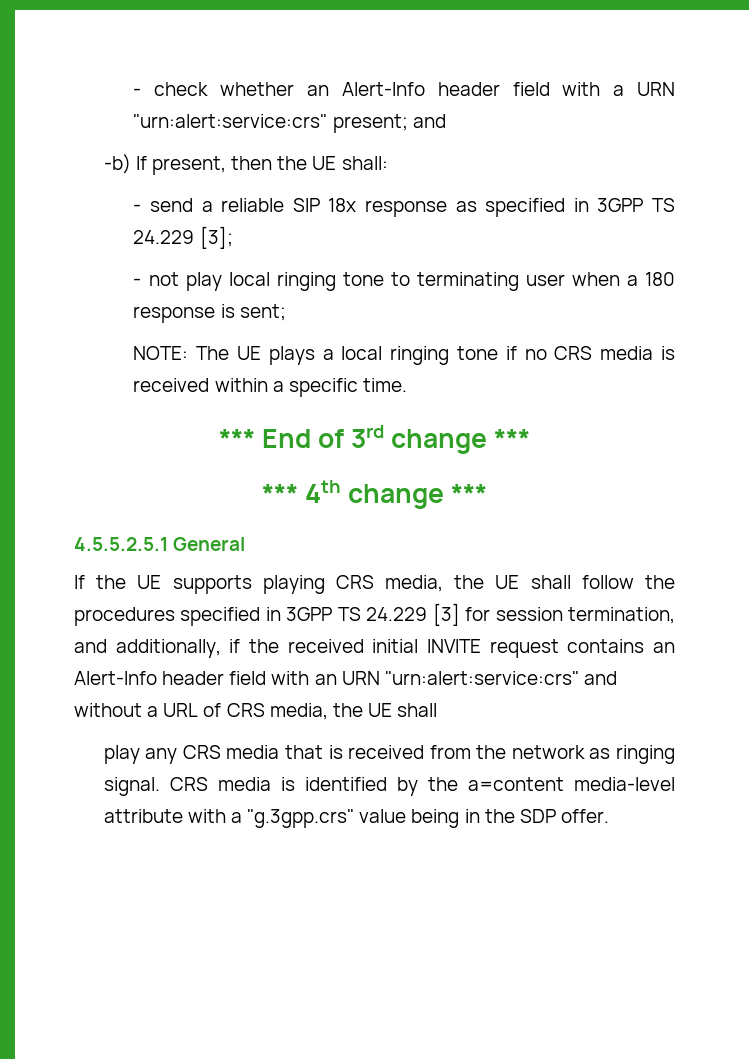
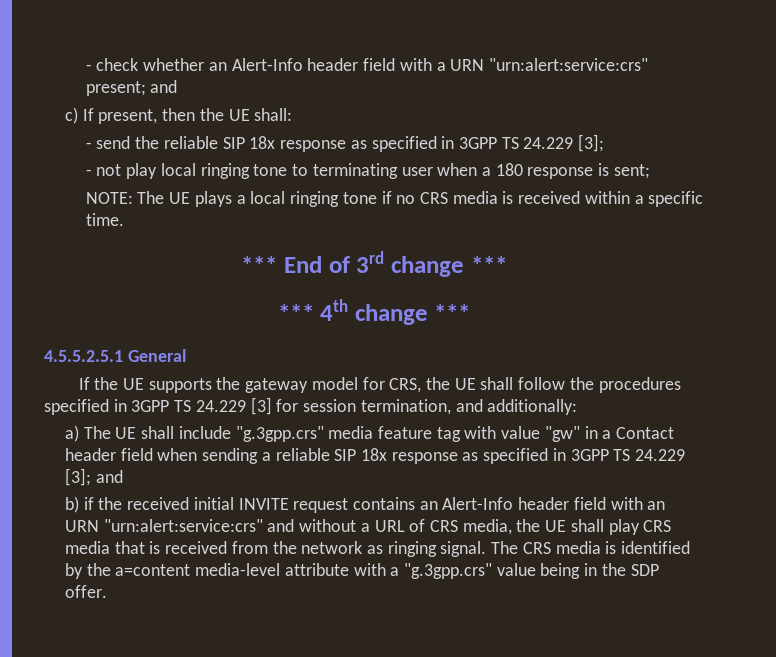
[103,154,131,174] -b) -> [64,107,78,124] c)
[201,201,213,212] a -> [135,136,160,149] the
[262,575,444,594] playing CRS media, -> [216,377,422,393] the gateway model for CRS,
[115,639,221,658] additionally, -> [487,399,578,415] [64,425,675,442] [64,448,686,464] [64,468,123,486] [64,496,79,513] additionally: // a) The UE shall include "g.3gpp.crs" media feature tag with value "gw" in a Contact header field when sending a reliable SIP 18x response as specified in 3GPP TS 24.229 [3]; and // b)
[103,745,178,764] // play any -> [608,519,640,535] play
(160, 786) none -> [491,541,519,554] The

